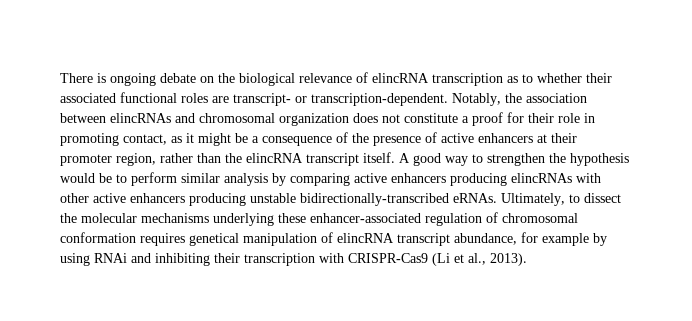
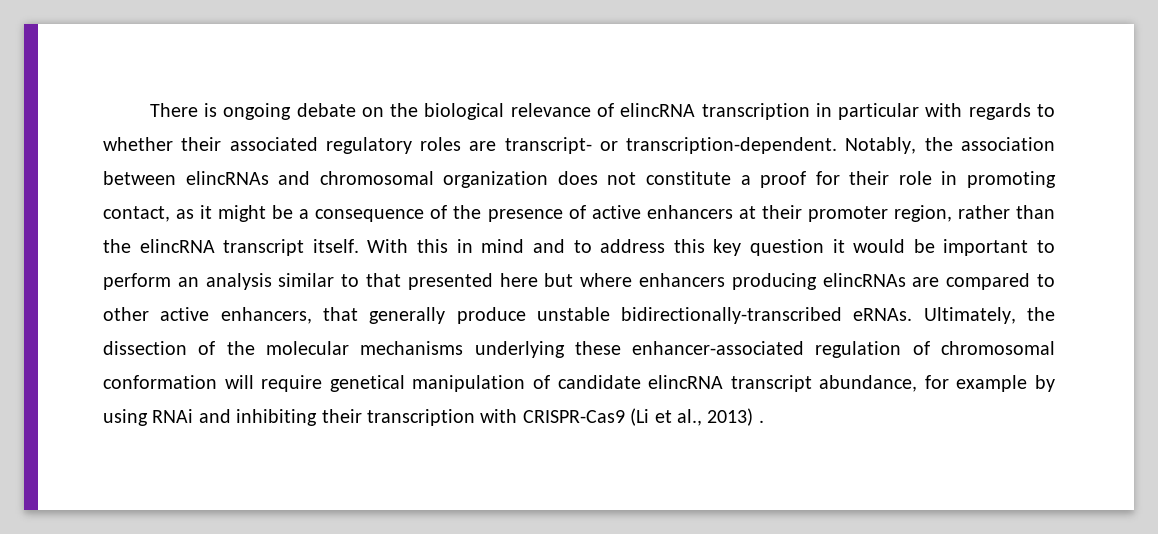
[507,76,518,83] as -> [815,103,1031,120] in particular with regards
[120,92,177,103] functional -> [325,137,412,154] regulatory
[399,153,629,166] A good way to strengthen the hypothesis -> [367,239,845,256] With this in mind and to address this key question it
(112, 178) none -> [943,239,1029,256] important
[181,173,601,186] [60,193,246,206] similar analysis by comparing active enhancers producing elincRNAs with other active enhancers producing -> [177,273,1055,290] [103,307,526,324] an analysis similar to that presented here but where enhancers producing elincRNAs are compared to other active enhancers, that generally produce
[569,193,621,203] to dissect -> [1027,307,1055,321] [103,341,216,355] the dissection of
[140,233,185,246] requires -> [224,375,323,392] will require
(333, 237) none -> [557,375,641,389] candidate
[490,253,527,266] 2013). -> [707,408,764,426] 2013) .

